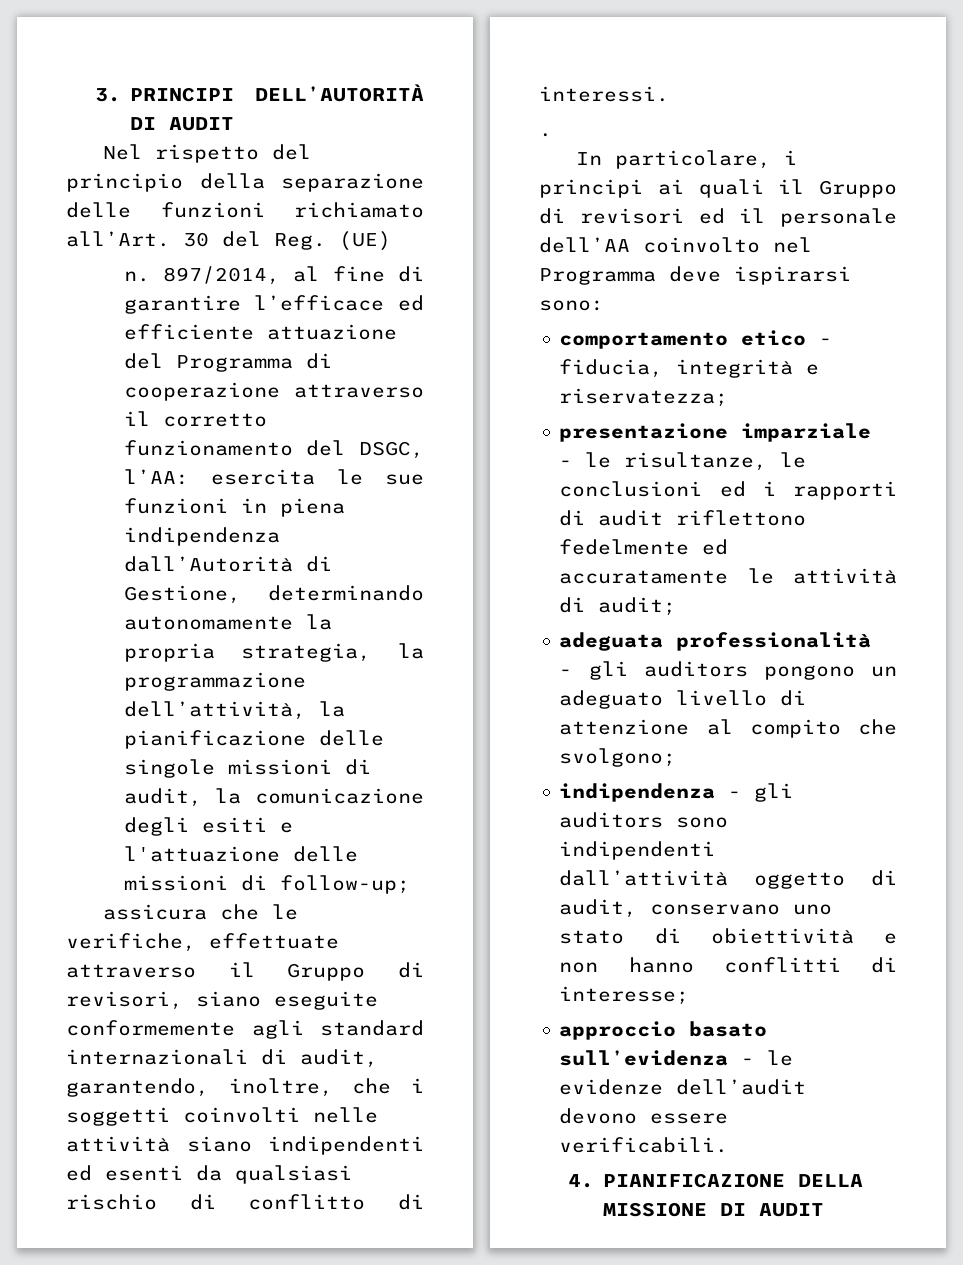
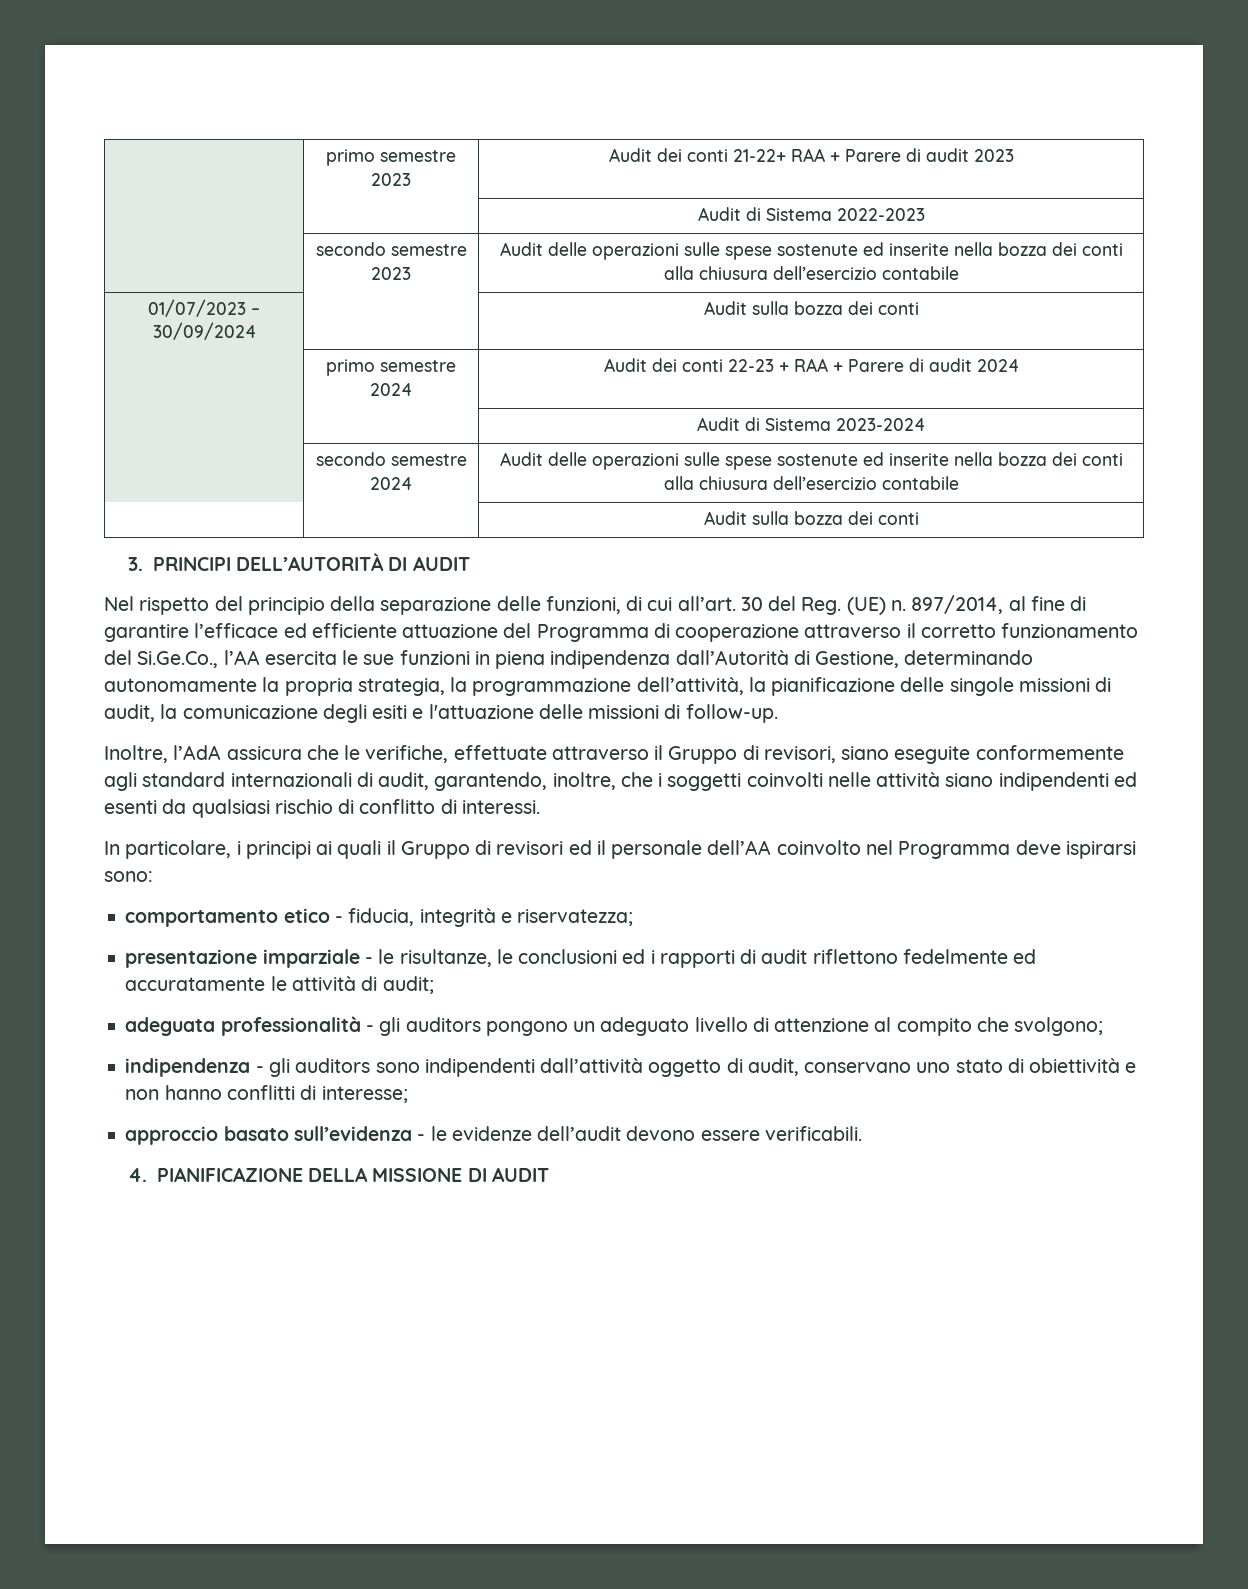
(94, 95) none -> [326,149,456,166] [371,173,411,186] [608,148,1014,162] [697,207,925,221] [315,242,467,256] [371,267,411,280] [499,242,1123,260] [663,266,959,280] [148,299,260,317] [152,322,256,340] [703,301,919,315] [326,359,456,376] [370,383,412,396] [603,358,1019,372] [697,417,925,431] [315,452,467,466] [370,477,412,490] [499,452,1123,470] [663,476,959,490] [703,511,919,525] | primo semestre 2023 | Audit dei conti 21-22+ RAA + Parere di audit 2023 // | | Audit di Sistema 2022-2023 // | secondo semestre 2023 | Audit delle operazioni sulle spese sostenute ed inserite nella bozza dei conti alla chiusura dell’esercizio contabile // 01/07/2023 – 30/09/2024 | | Audit sulla bozza dei conti // | primo semestre 2024 | Audit dei conti 22-23 + RAA + Parere di audit 2024 // | | Audit di Sistema 2023-2024 // | secondo semestre 2024 | Audit delle operazioni sulle spese sostenute ed inserite nella bozza dei conti alla chiusura dell’esercizio contabile // | | Audit sulla bozza dei conti //
[160,202,424,218] [66,231,170,247] funzioni richiamato all’Art. -> [545,596,736,614] funzioni, di cui all’art.
(391, 241) // -> (886, 606) none
[359,441,424,459] [123,469,189,485] DSGC, l’AA: -> [137,650,260,668] Si.Ge.Co., l’AA
[279,875,410,894] follow-up; // -> [685,704,778,723] [104,745,222,763] follow-up. // Inoltre, l’AdA
[539,133,552,137] // . -> (540, 807) none

